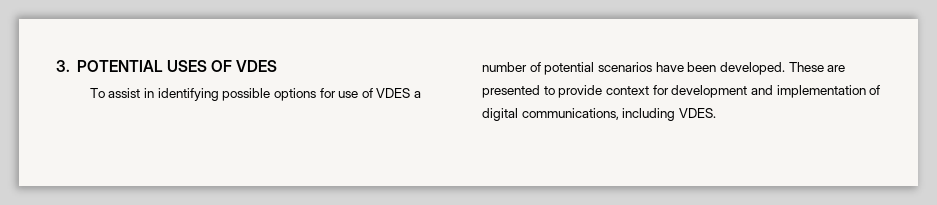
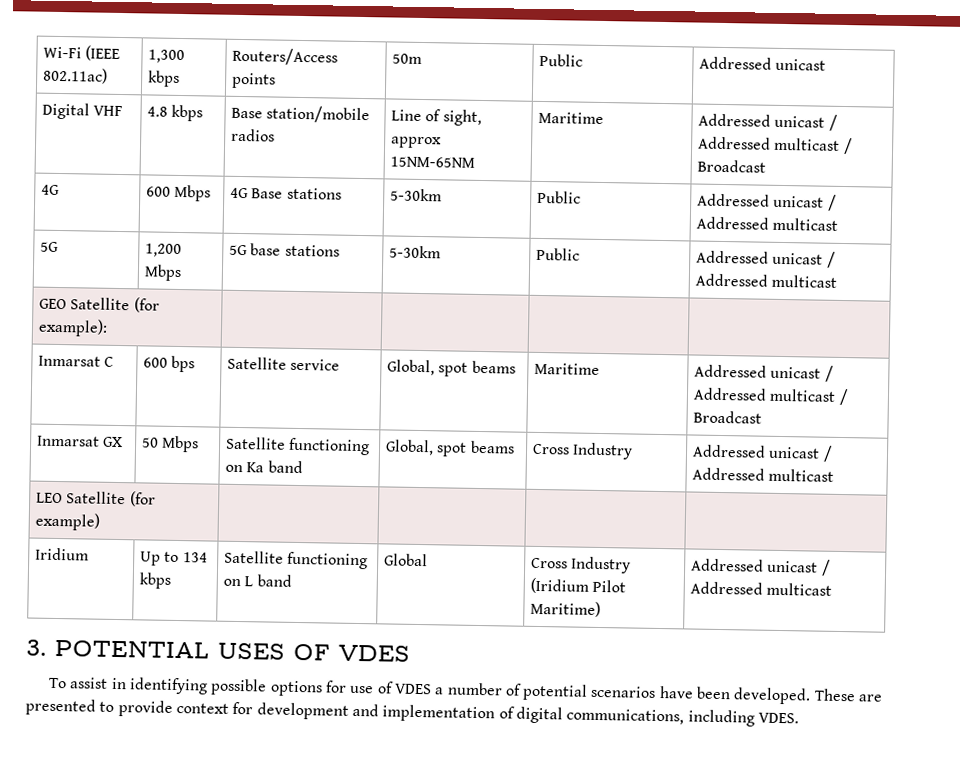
(56, 66) none -> [43,45,121,61] [43,67,109,84] [148,49,186,64] [148,70,181,87] [232,47,339,66] [232,72,277,89] [392,53,423,64] [539,53,584,67] [699,56,827,71] [42,102,124,120] [147,104,204,122] [231,105,371,124] [231,128,276,142] [391,109,482,126] [391,136,443,149] [390,156,476,168] [538,111,605,125] [698,113,838,131] [698,136,853,155] [697,159,767,173] [41,184,61,196] [146,184,212,202] [230,187,342,200] [390,188,443,202] [537,190,582,204] [697,193,837,211] [696,216,839,231] [40,241,60,252] [145,243,183,258] [144,264,183,282] [229,243,340,257] [389,245,442,259] [536,247,581,261] [696,250,836,268] [695,273,838,288] [39,297,160,313] [38,318,109,337] [38,355,115,367] [143,355,196,373] [227,356,341,371] [387,359,516,377] [534,362,601,375] [694,364,834,382] [693,387,849,406] [693,410,763,424] [37,435,124,448] [142,435,200,453] [226,436,371,456] [225,460,303,474] [385,439,515,457] [532,442,634,460] [692,444,833,462] [692,467,835,482] [36,491,156,507] [35,512,101,531] [35,547,90,561] [140,551,208,566] [139,572,172,589] [224,550,369,570] [223,574,292,587] [384,553,429,567] [531,556,632,574] [530,577,627,594] [530,600,602,618] [691,558,831,576] [690,581,833,596] Wi-Fi (IEEE 802.11ac) | 1,300 kbps | Routers/Access points | 50m | Public | Addressed unicast // Digital VHF | 4.8 kbps | Base station/mobile radios | Line of sight, approx 15NM-65NM | Maritime | Addressed unicast / Addressed multicast / Broadcast // 4G | 600 Mbps | 4G Base stations | 5-30km | Public | Addressed unicast / Addressed multicast // 5G | 1,200 Mbps | 5G base stations | 5-30km | Public | Addressed unicast / Addressed multicast // GEO Satellite (for example): | | | | // Inmarsat C | 600 bps | Satellite service | Global, spot beams | Maritime | Addressed unicast / Addressed multicast / Broadcast // Inmarsat GX | 50 Mbps | Satellite functioning on Ka band | Global, spot beams | Cross Industry | Addressed unicast / Addressed multicast // LEO Satellite (for example) | | | | // Iridium | Up to 134 kbps | Satellite functioning on L band | Global | Cross Industry (Iridium Pilot Maritime) | Addressed unicast / Addressed multicast //

